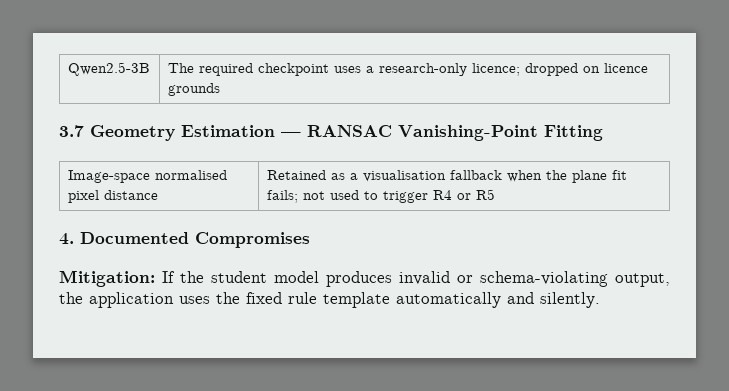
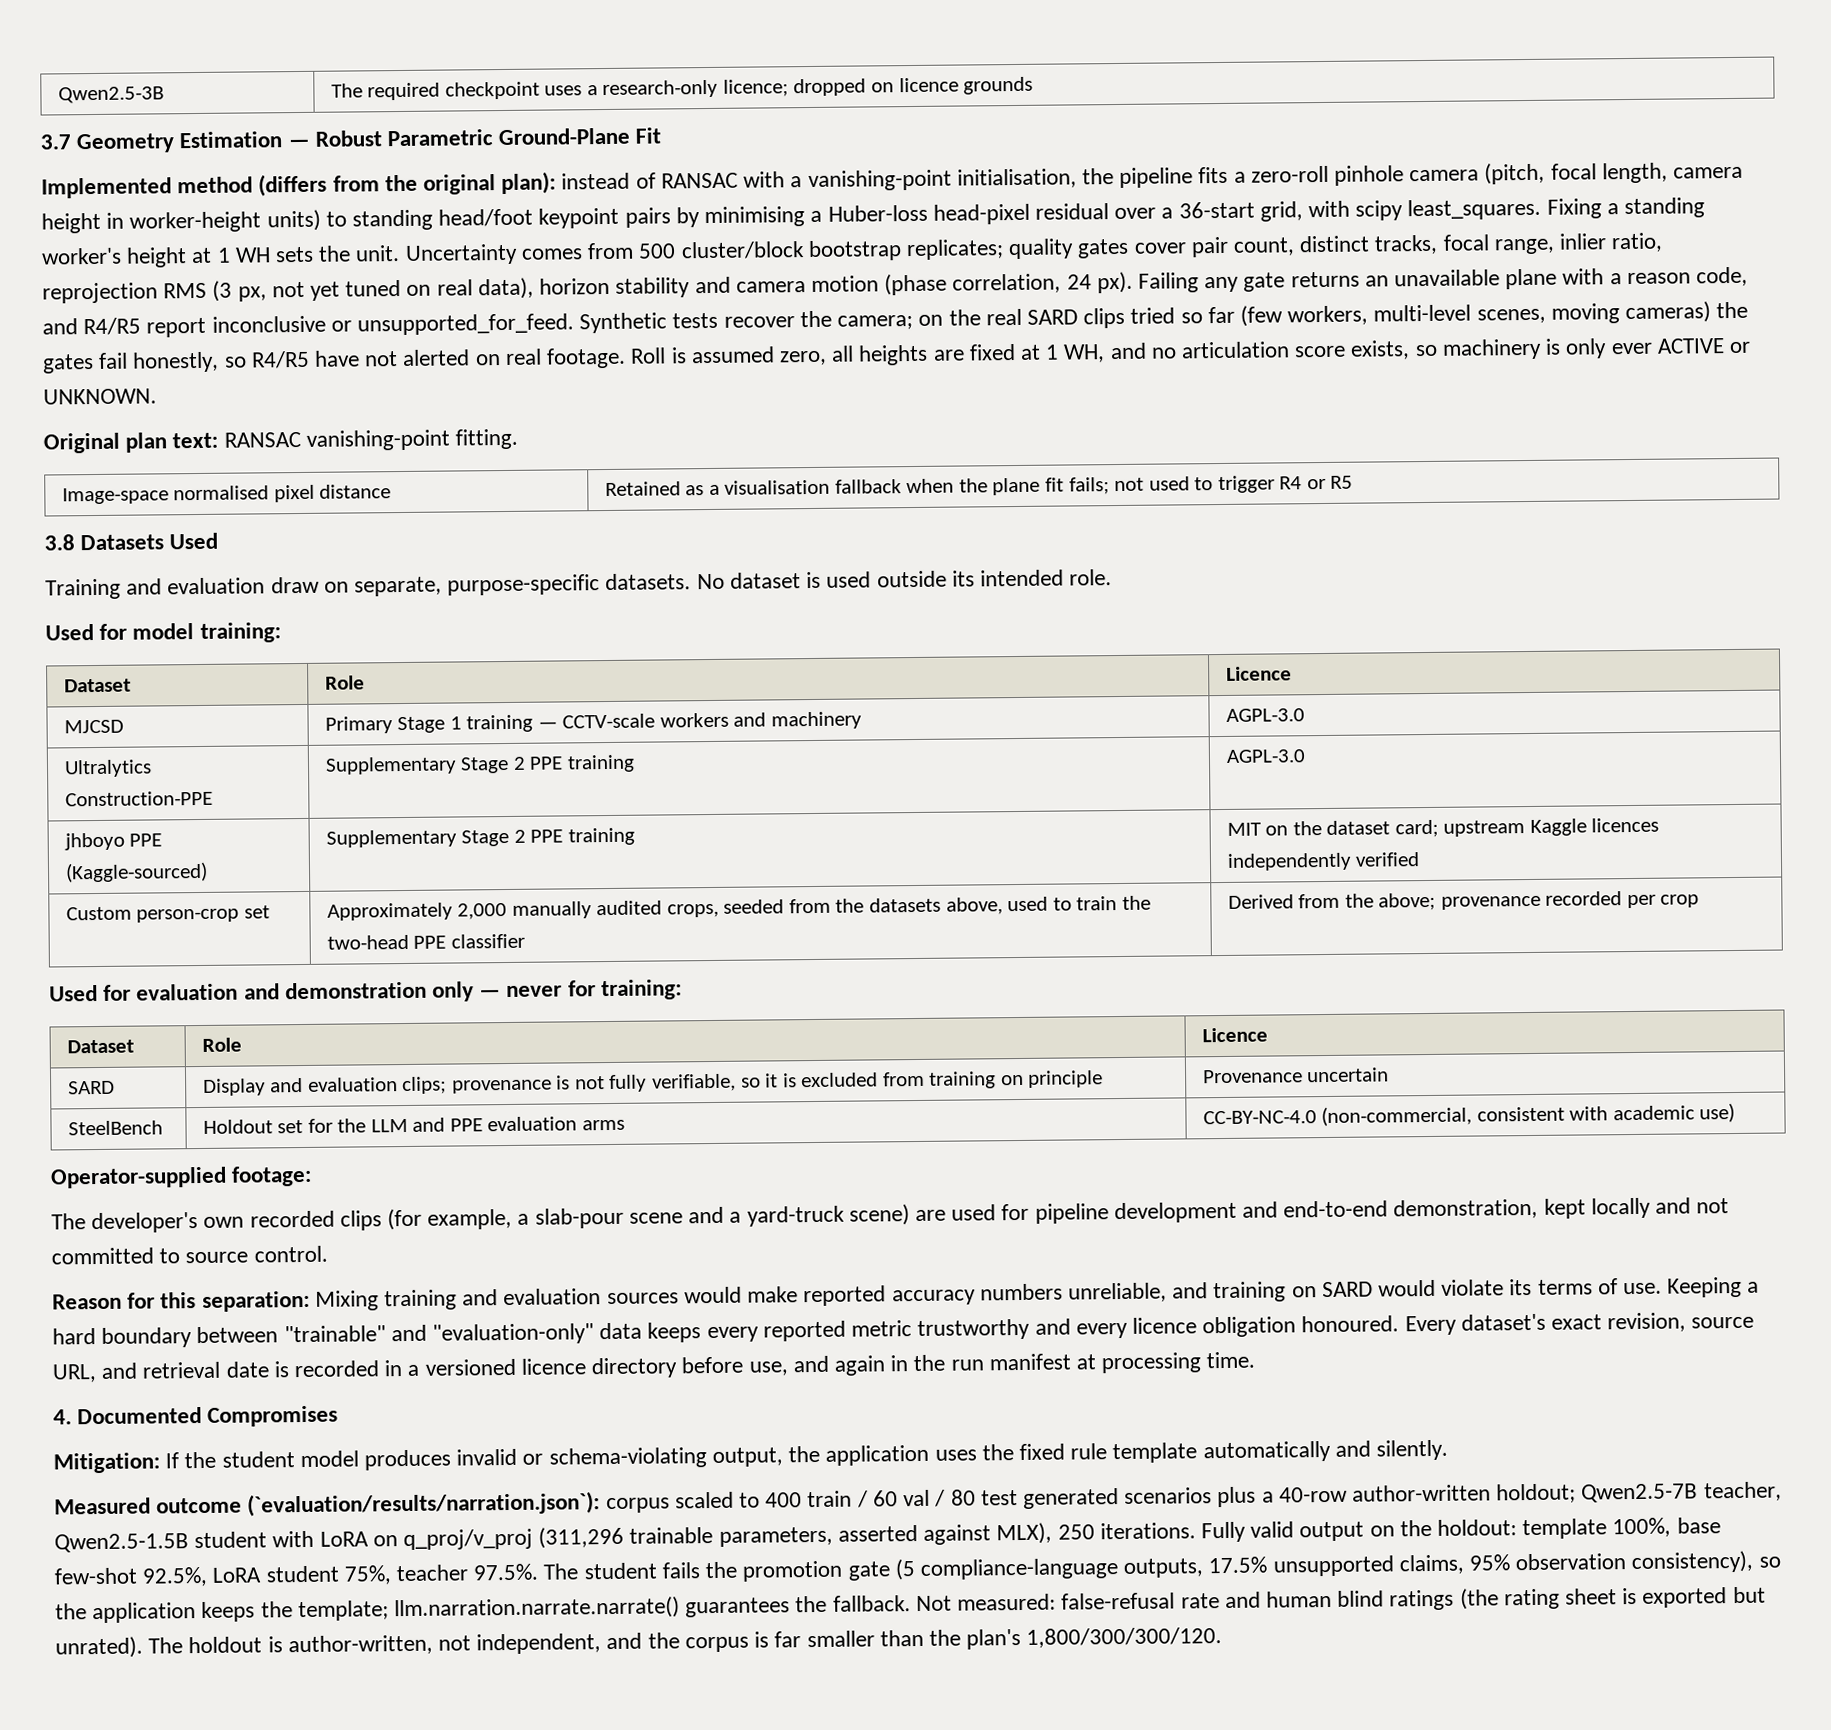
[307,125,603,141] RANSAC Vanishing-Point Fitting -> [314,127,662,147] [41,162,1744,199] [41,197,1706,234] [41,232,1664,268] [42,266,1749,304] [42,301,1749,338] [42,338,1751,374] [43,388,157,405] [43,428,519,454] Robust Parametric Ground-Plane Fit // Implemented method (differs from the original plan): instead of RANSAC with a vanishing-point initialisation, the pipeline fits a zero-roll pinhole camera (pitch, focal length, camera height in worker-height units) to standing head/foot keypoint pairs by minimising a Huber-loss head-pixel residual over a 36-start grid, with scipy least_squares. Fixing a standing worker's height at 1 WH sets the unit. Uncertainty comes from 500 cluster/block bootstrap replicates; quality gates cover pair count, distinct tracks, focal range, inlier ratio, reprojection RMS (3 px, not yet tuned on real data), horizon stability and camera motion (phase correlation, 24 px). Failing any gate returns an unavailable plane with a reason code, and R4/R5 report inconclusive or unsupported_for_feed. Synthetic tests recover the camera; on the real SARD clips tried so far (few workers, multi-level scenes, moving cameras) the gates fail honestly, so R4/R5 have not alerted on real footage. Roll is assumed zero, all heights are fixed at 1 WH, and no articulation score exists, so machinery is only ever ACTIVE or UNKNOWN. // Original plan text: RANSAC vanishing-point fitting.
(495, 194) none -> [44,532,219,551] [45,569,1113,600] [45,622,281,643] [63,678,131,693] [324,675,365,690] [1225,666,1292,681] [63,719,124,734] [324,711,863,734] [1225,708,1305,722] [63,759,152,778] [64,790,213,807] [324,754,635,775] [1225,749,1306,763] [63,832,163,851] [64,861,208,883] [325,827,635,848] [1226,817,1660,838] [1226,852,1421,871] [65,905,270,923] [326,895,1151,921] [326,933,525,950] [1227,891,1700,911] [49,979,682,1002] [66,1039,134,1054] [201,1037,242,1052] [1201,1027,1268,1043] [67,1080,115,1095] [202,1070,1104,1096] [1202,1067,1390,1084] [67,1120,163,1136] [202,1116,626,1134] [1202,1102,1736,1127] [50,1165,313,1189] [51,1197,1730,1234] [51,1245,328,1265] [52,1276,1760,1313] [52,1312,1755,1348] [52,1351,1256,1383] // 3.8 Datasets Used // Training and evaluation draw on separate, purpose-specific datasets. No dataset is used outside its intended role. // Used for model training: // Dataset | Role | Licence // MJCSD | Primary Stage 1 training — CCTV-scale workers and machinery | AGPL-3.0 // Ultralytics Construction-PPE | Supplementary Stage 2 PPE training | AGPL-3.0 // jhboyo PPE (Kaggle-sourced) | Supplementary Stage 2 PPE training | MIT on the dataset card; upstream Kaggle licences independently verified // Custom person-crop set | Approximately 2,000 manually audited crops, seeded from the datasets above, used to train the two-head PPE classifier | Derived from the above; provenance recorded per crop // Used for evaluation and demonstration only — never for training: // Dataset | Role | Licence // SARD | Display and evaluation clips; provenance is not fully verifiable, so it is excluded from training on principle | Provenance uncertain // SteelBench | Holdout set for the LLM and PPE evaluation arms | CC-BY-NC-4.0 (non-commercial, consistent with academic use) // Operator-supplied footage: // The developer's own recorded clips (for example, a slab-pour scene and a yard-truck scene) are used for pipeline development and end-to-end demonstration, kept locally and not committed to source control. // Reason for this separation: Mixing training and evaluation sources would make reported accuracy numbers unreliable, and training on SARD would violate its terms of use. Keeping a hard boundary between "trainable" and "evaluation-only" data keeps every reported metric trustworthy and every licence obligation honoured. Every dataset's exact revision, source URL, and retrieval date is recorded in a versioned licence directory before use, and again in the run manifest at processing time.
(600, 300) none -> [54,1481,1782,1517] [54,1517,1721,1553] [54,1550,1781,1587] [55,1586,1766,1624] [55,1627,1223,1659] // Measured outcome (`evaluation/results/narration.json`): corpus scaled to 400 train / 60 val / 80 test generated scenarios plus a 40-row author-written holdout; Qwen2.5-7B teacher, Qwen2.5-1.5B student with LoRA on q_proj/v_proj (311,296 trainable parameters, asserted against MLX), 250 iterations. Fully valid output on the holdout: template 100%, base few-shot 92.5%, LoRA student 75%, teacher 97.5%. The student fails the promotion gate (5 compliance-language outputs, 17.5% unsupported claims, 95% observation consistency), so the application keeps the template; llm.narration.narrate.narrate() guarantees the fallback. Not measured: false-refusal rate and human blind ratings (the rating sheet is exported but unrated). The holdout is author-written, not independent, and the corpus is far smaller than the plan's 1,800/300/300/120.

